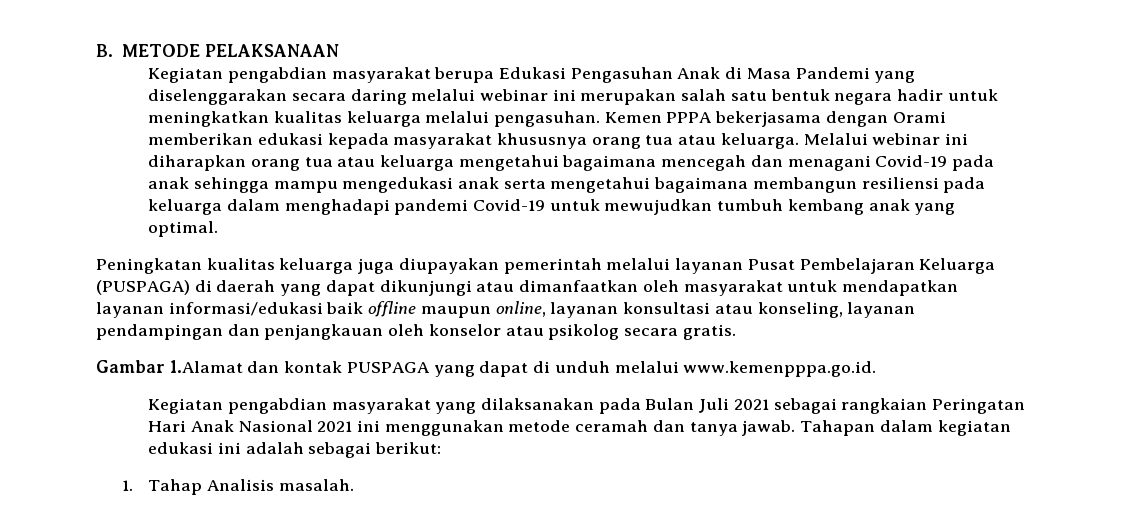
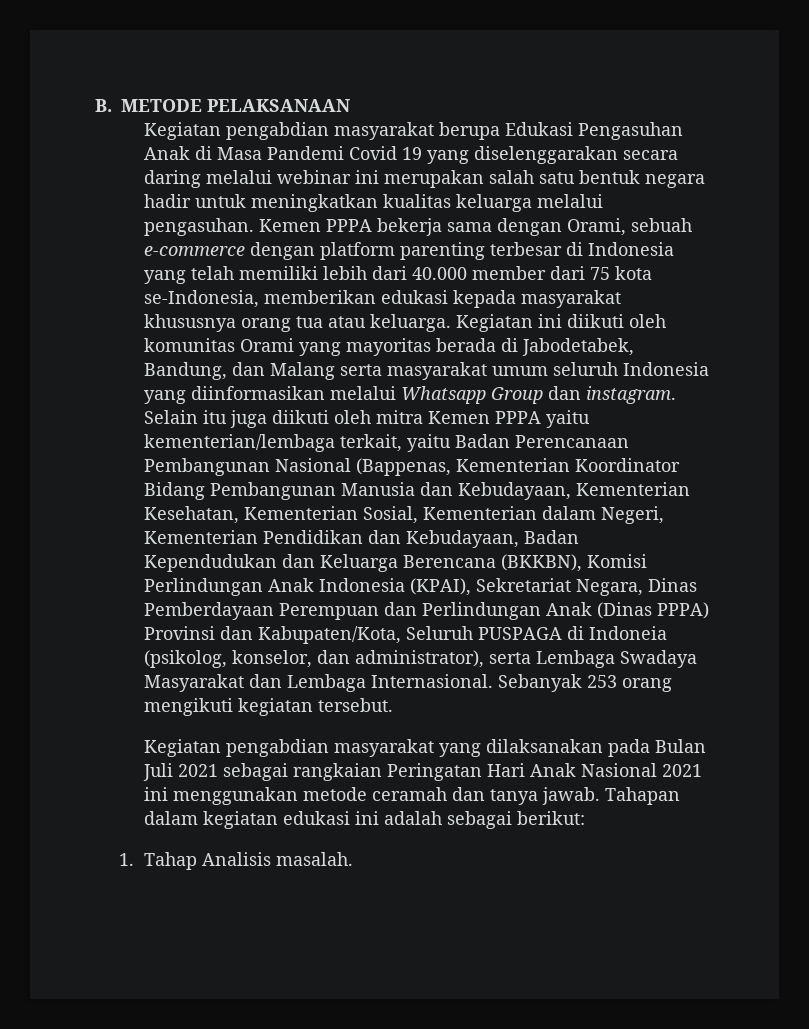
(870, 73) none -> [348,146,422,160] Covid 19
[715,111,946,127] bekerjasama dengan Orami -> [376,218,692,236] [143,242,674,260] [143,266,652,284] [143,290,259,308] bekerja sama dengan Orami, sebuah e-commerce dengan platform parenting terbesar di Indonesia yang telah memiliki lebih dari 40.000 member dari 75 kota se-Indonesia,
[803,133,969,145] [148,155,995,171] [148,177,986,193] [148,199,956,215] [148,221,219,237] [96,258,996,274] [96,280,958,296] [96,301,916,318] [96,324,736,340] [96,360,877,377] Melalui webinar ini diharapkan orang tua atau keluarga mengetahui bagaimana mencegah dan menagani Covid-19 pada anak sehingga mampu mengedukasi anak serta mengetahui bagaimana membangun resiliensi pada keluarga dalam menghadapi pandemi Covid-19 untuk mewujudkan tumbuh kembang anak yang optimal. // Peningkatan kualitas keluarga juga diupayakan pemerintah melalui layanan Pusat Pembelajaran Keluarga (PUSPAGA) di daerah yang dapat dikunjungi atau dimanfaatkan oleh masyarakat untuk mendapatkan layanan informasi/edukasi baik offline maupun online, layanan konsultasi atau konseling, layanan pendampingan dan penjangkauan oleh konselor atau psikolog secara gratis. // Gambar 1.Alamat dan kontak PUSPAGA yang dapat di unduh melalui www.kemenpppa.go.id. -> [455,314,666,332] [143,338,634,356] [143,362,709,380] [143,386,676,404] [143,410,590,428] [143,434,629,452] [143,458,680,476] [143,482,690,500] [143,506,664,524] [143,530,579,548] [143,554,647,572] [143,578,697,596] [143,602,709,620] [143,626,667,644] [143,650,697,668] [143,674,672,692] [143,698,393,716] Kegiatan ini diikuti oleh komunitas Orami yang mayoritas berada di Jabodetabek, Bandung, dan Malang serta masyarakat umum seluruh Indonesia yang diinformasikan melalui Whatsapp Group dan instagram. Selain itu juga diikuti oleh mitra Kemen PPPA yaitu kementerian/lembaga terkait, yaitu Badan Perencanaan Pembangunan Nasional (Bappenas, Kementerian Koordinator Bidang Pembangunan Manusia dan Kebudayaan, Kementerian Kesehatan, Kementerian Sosial, Kementerian dalam Negeri, Kementerian Pendidikan dan Kebudayaan, Badan Kependudukan dan Keluarga Berencana (BKKBN), Komisi Perlindungan Anak Indonesia (KPAI), Sekretariat Negara, Dinas Pemberdayaan Perempuan dan Perlindungan Anak (Dinas PPPA) Provinsi dan Kabupaten/Kota, Seluruh PUSPAGA di Indoneia (psikolog, konselor, dan administrator), serta Lembaga Swadaya Masyarakat dan Lembaga Internasional. Sebanyak 253 orang mengikuti kegiatan tersebut.

